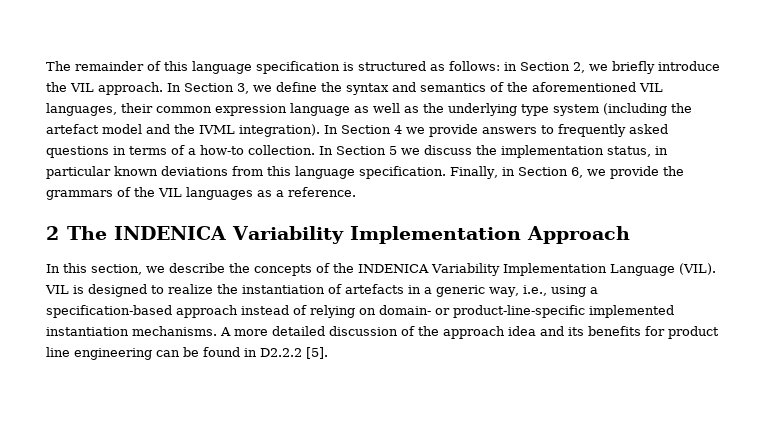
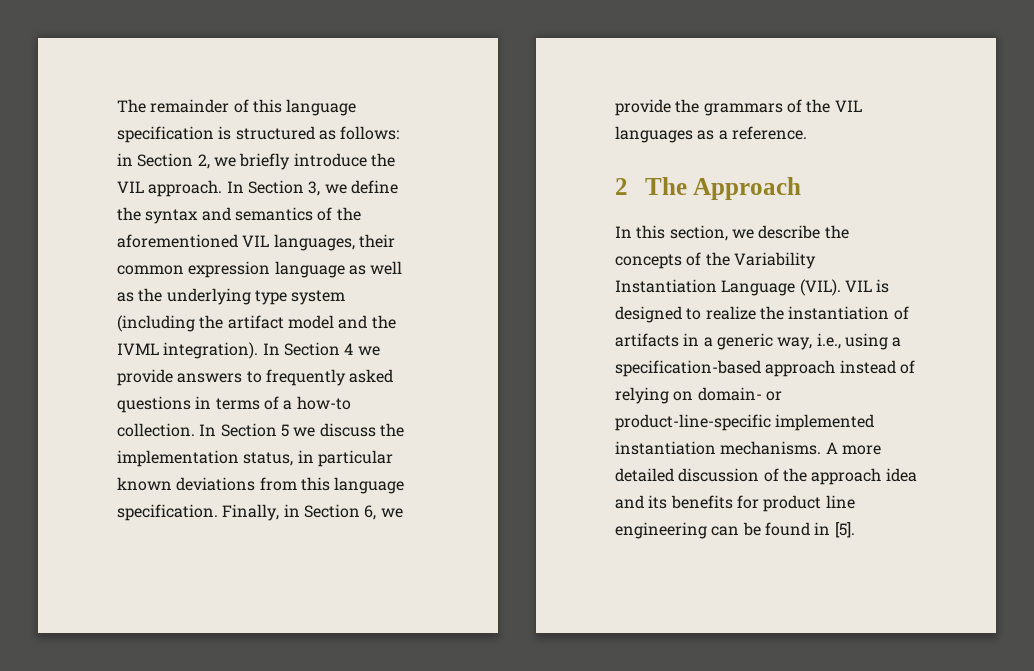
[46,124,99,134] artefact -> [227,315,284,329] artifact
[113,226,521,244] INDENICA Variability Implementation -> (687, 186) none
[358,263,607,276] INDENICA Variability Implementation -> [733,252,816,269] [615,279,717,293] Variability Instantiation
[345,284,404,294] artefacts -> [615,333,679,347] artifacts
[260,348,302,357] D2.2.2 -> (831, 528) none

